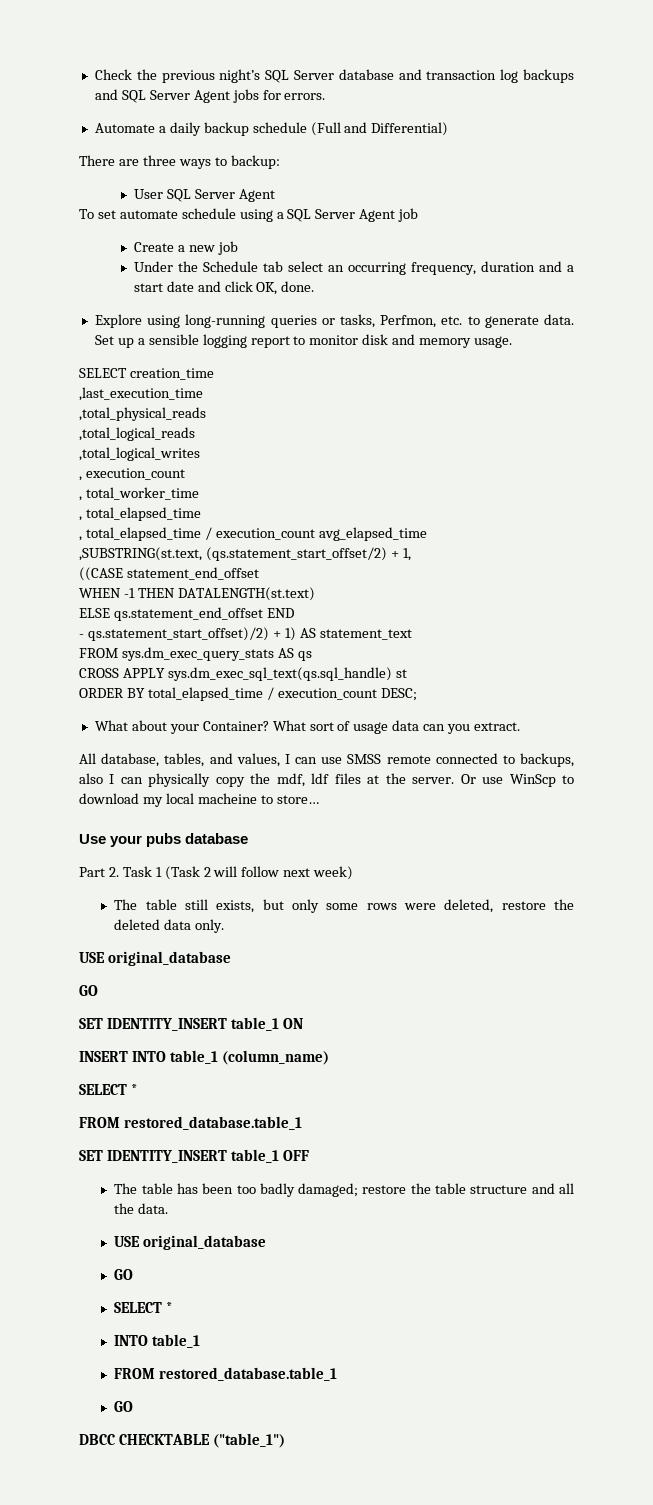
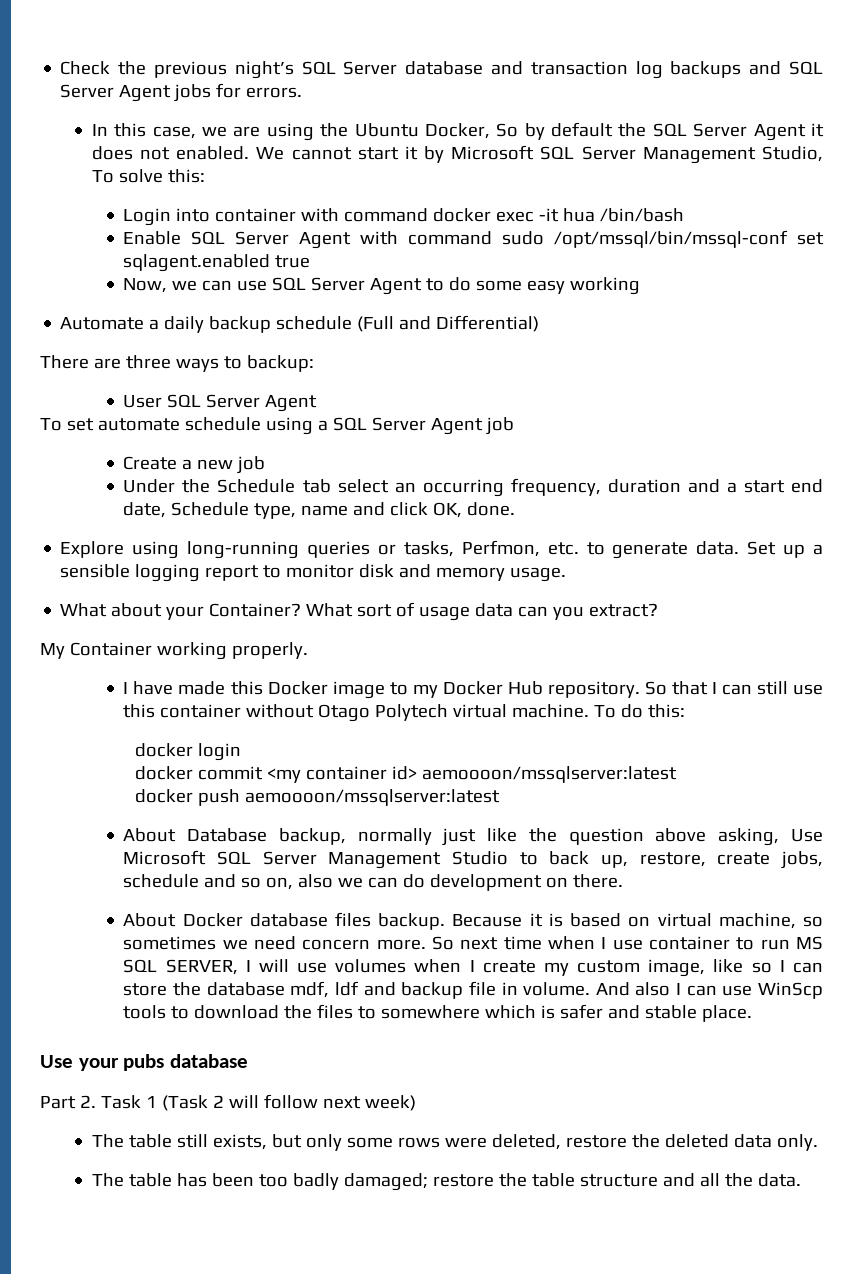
(326, 96) none -> [91,122,824,141] [91,145,823,164] [91,169,205,183] [123,208,685,226] [123,230,824,249] [123,254,311,272] [123,277,641,295] // In this case, we are using the Ubuntu Docker, So by default the SQL Server Agent it does not enabled. We cannot start it by Microsoft SQL Server Management Studio, To solve this: // Login into container with command docker exec -it hua /bin/bash // Enable SQL Server Agent with command sudo /opt/mssql/bin/mssql-conf set sqlagent.enabled true // Now, we can use SQL Server Agent to do some easy working
[166,281,194,292] date -> [790,479,823,493] [123,502,349,519] end date, Schedule type, name
[79,368,214,380] [79,387,203,401] [79,407,206,421] [79,427,195,441] [79,447,200,461] [79,468,185,481] [79,487,199,501] [79,507,201,521] [79,527,427,541] [79,547,411,561] [79,567,259,581] [79,587,315,601] [79,607,294,621] [79,627,412,641] [79,647,312,661] [79,667,407,681] [79,687,417,701] // SELECT creation_time // ,last_execution_time // ,total_physical_reads // ,total_logical_reads // ,total_logical_writes // , execution_count // , total_worker_time // , total_elapsed_time // , total_elapsed_time / execution_count avg_elapsed_time // ,SUBSTRING(st.text, (qs.statement_start_offset/2) + 1, // ((CASE statement_end_offset // WHEN -1 THEN DATALENGTH(st.text) // ELSE qs.statement_end_offset END // - qs.statement_start_offset)/2) + 1) AS statement_text // FROM sys.dm_exec_query_stats AS qs // CROSS APPLY sys.dm_exec_sql_text(qs.sql_handle) st // ORDER BY total_elapsed_time / execution_count DESC; -> (567, 574) none
[474,722,521,731] [79,753,574,767] [79,773,574,787] [79,793,319,807] extract. // All database, tables, and values, I can use SMSS remote connected to backups, also I can physically copy the mdf, ldf files at the server. Or use WinScp to download my local macheine to store… -> [589,603,659,617] [40,642,308,660] [123,681,823,699] [123,704,686,722] [134,743,241,761] [134,766,677,783] [134,789,500,806] [123,828,823,846] [123,850,823,869] [123,874,624,891] [123,912,824,930] [123,936,824,950] [123,959,824,977] [123,981,823,999] [123,1004,753,1022] extract? // My Container working properly. // I have made this Docker image to my Docker Hub repository. So that I can still use this container without Otago Polytech virtual machine. To do this: // docker login // docker commit <my container id> aemoooon/mssqlserver:latest // docker push aemoooon/mssqlserver:latest // About Database backup, normally just like the question above asking, Use Microsoft SQL Server Management Studio to back up, restore, create jobs, schedule and so on, also we can do development on there. // About Docker database files backup. Because it is based on virtual machine, so sometimes we need concern more. So next time when I use container to run MS SQL SERVER, I will use volumes when I create my custom image, like so I can store the database mdf, ldf and backup file in volume. And also I can use WinScp tools to download the files to somewhere which is safer and stable place.
[79,951,231,966] [79,985,98,996] [79,1017,303,1031] [79,1050,329,1065] [79,1084,138,1095] [79,1116,302,1130] [79,1149,309,1163] // USE original_database // GO // SET IDENTITY_INSERT table_1 ON // INSERT INTO table_1 (column_name) // SELECT * // FROM restored_database.table_1 // SET IDENTITY_INSERT table_1 OFF -> (818, 1142) none
[114,1235,267,1250] [114,1269,134,1280] [114,1302,174,1313] [114,1334,201,1348] [114,1367,338,1381] [114,1401,134,1412] [79,1433,285,1448] // USE original_database // GO // SELECT * // INTO table_1 // FROM restored_database.table_1 // GO // DBCC CHECKTABLE ("table_1") -> (801, 1180) none

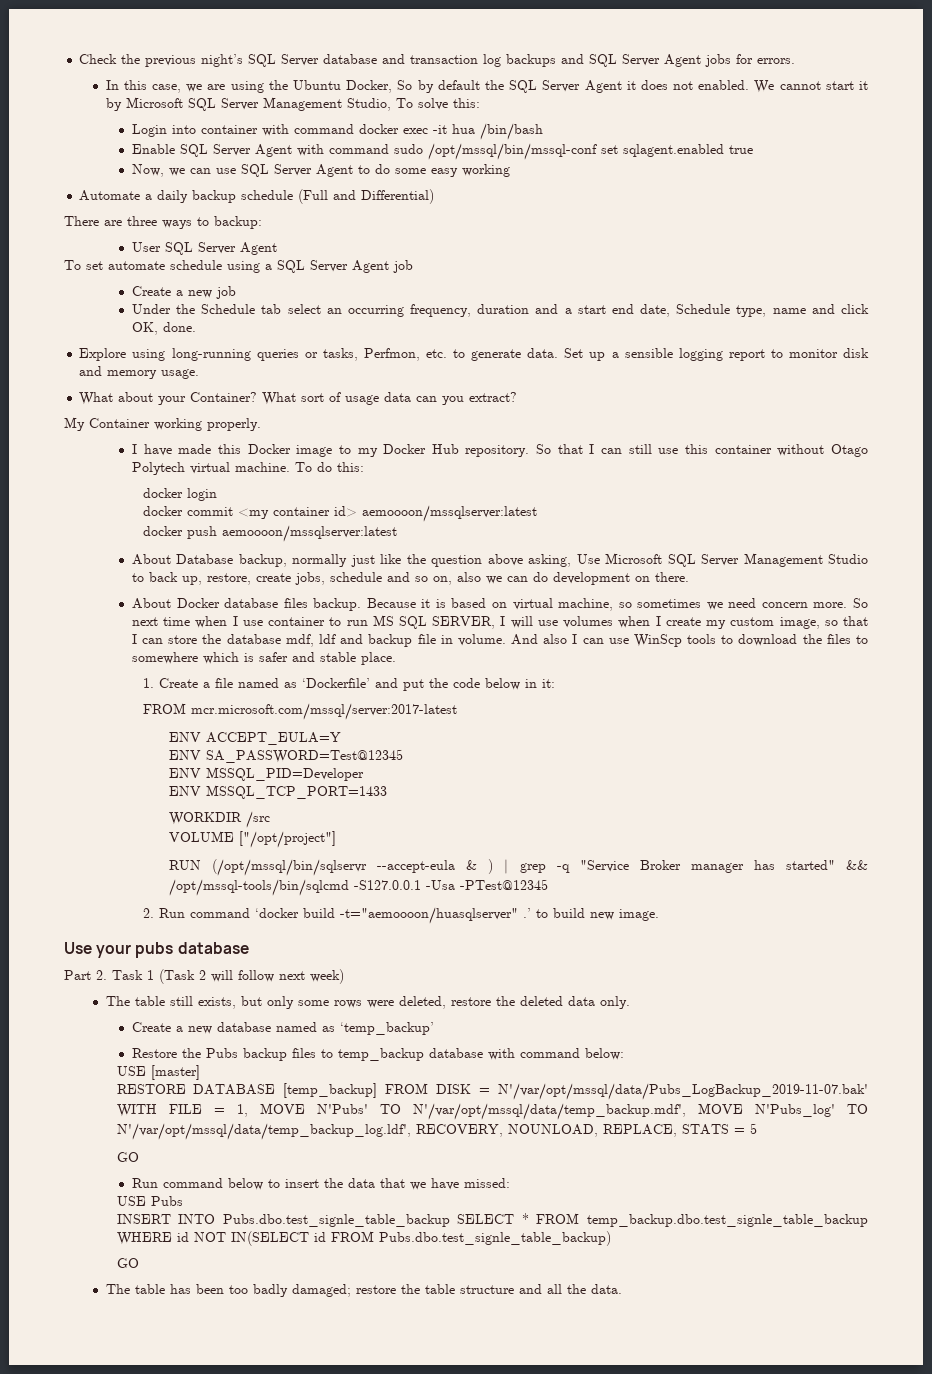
[713,959,772,973] like so -> [824,616,869,626] so that
(753, 1013) none -> [142,678,555,691] [142,703,457,720] [169,732,342,745] [169,749,404,763] [169,767,365,781] [169,785,388,799] [169,811,271,828] [169,831,337,848] [169,859,868,876] [169,879,549,896] [142,907,659,924] // 1. Create a file named as ‘Dockerfile’ and put the code below in it: // FROM mcr.microsoft.com/mssql/server:2017-latest // ENV ACCEPT_EULA=Y // ENV SA_PASSWORD=Test@12345 // ENV MSSQL_PID=Developer // ENV MSSQL_TCP_PORT=1433 // WORKDIR /src // VOLUME ["/opt/project"] // RUN (/opt/mssql/bin/sqlservr --accept-eula & ) | grep -q "Service Broker manager has started" && /opt/mssql-tools/bin/sqlcmd -S127.0.0.1 -Usa -PTest@12345 // 2. Run command ‘docker build -t="aemoooon/huasqlserver" .’ to build new image.
(818, 1142) none -> [131,1022,434,1035] [131,1048,624,1061] [116,1065,200,1080] [116,1083,868,1100] [116,1103,868,1120] [116,1123,757,1140] [116,1152,139,1162] [131,1178,510,1190] [116,1196,183,1206] [116,1213,868,1227] [116,1231,611,1246] [116,1258,139,1268] // Create a new database named as ‘temp_backup’ // Restore the Pubs backup files to temp_backup database with command below: // USE [master] // RESTORE DATABASE [temp_backup] FROM DISK = N'/var/opt/mssql/data/Pubs_LogBackup_2019-11-07.bak' WITH FILE = 1, MOVE N'Pubs' TO N'/var/opt/mssql/data/temp_backup.mdf', MOVE N'Pubs_log' TO N'/var/opt/mssql/data/temp_backup_log.ldf', RECOVERY, NOUNLOAD, REPLACE, STATS = 5 // GO // Run command below to insert the data that we have missed: // USE Pubs // INSERT INTO Pubs.dbo.test_signle_table_backup SELECT * FROM temp_backup.dbo.test_signle_table_backup WHERE id NOT IN(SELECT id FROM Pubs.dbo.test_signle_table_backup) // GO

